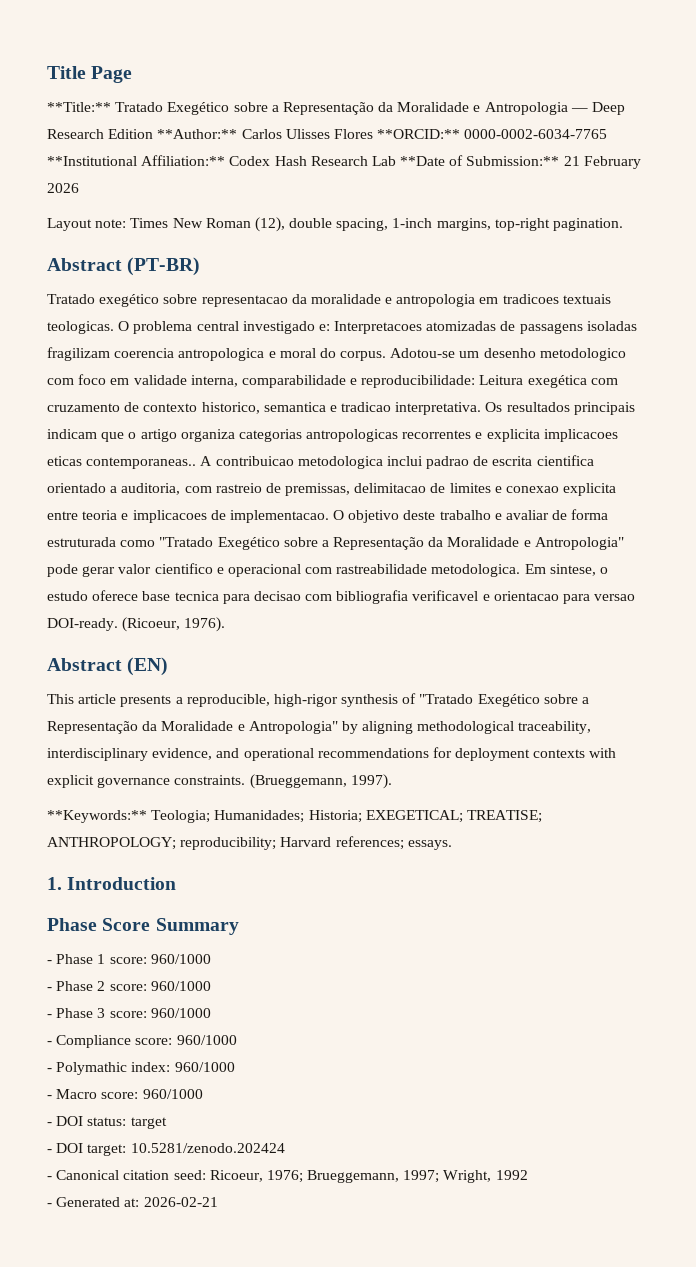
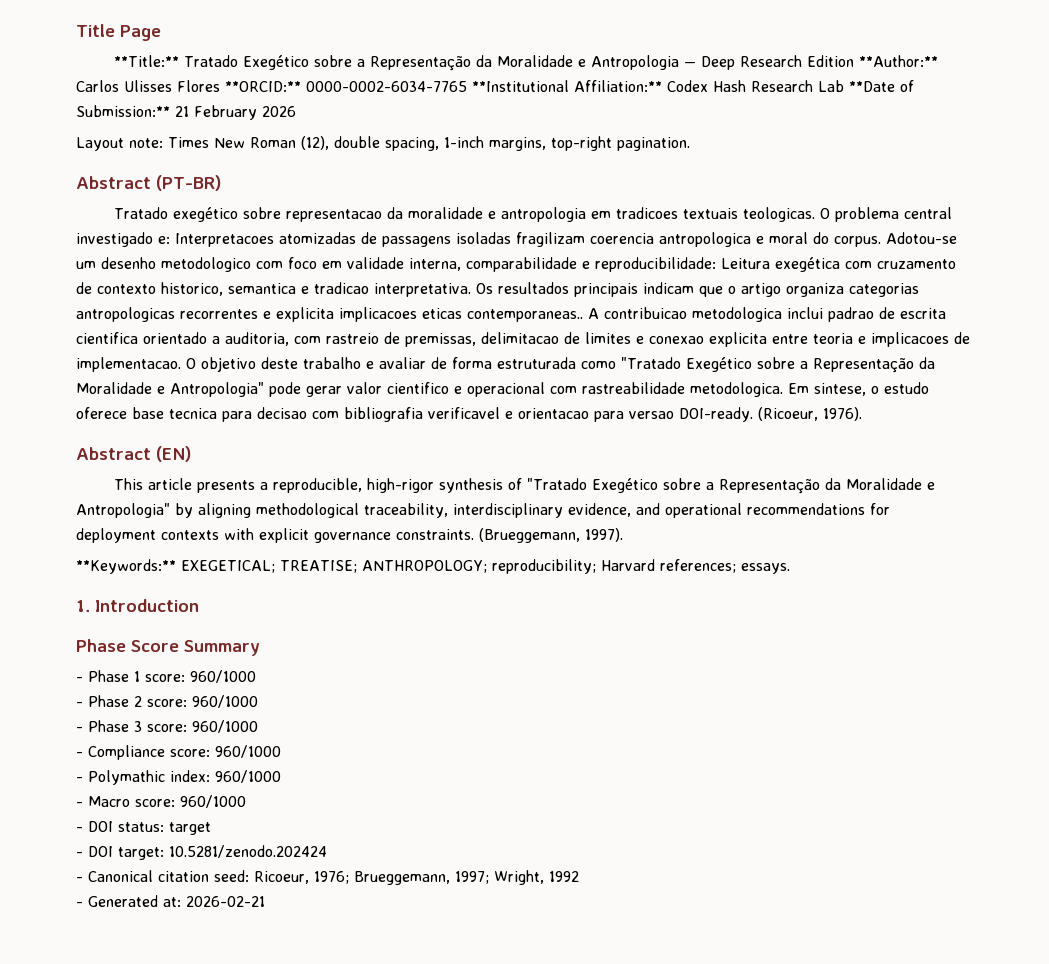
[151,810,362,823] Teologia; Humanidades; Historia; -> (176, 566) none

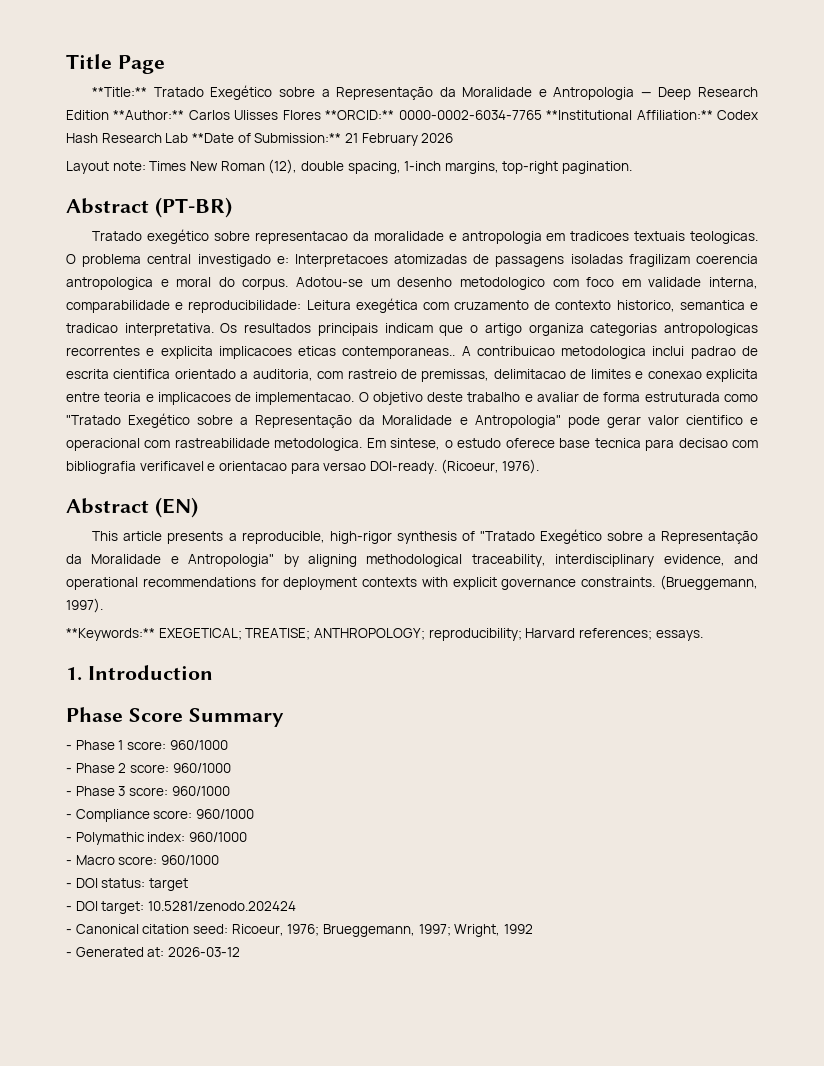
[186,896,265,907] 2026-02-21 -> [167,947,240,957] 2026-03-12

